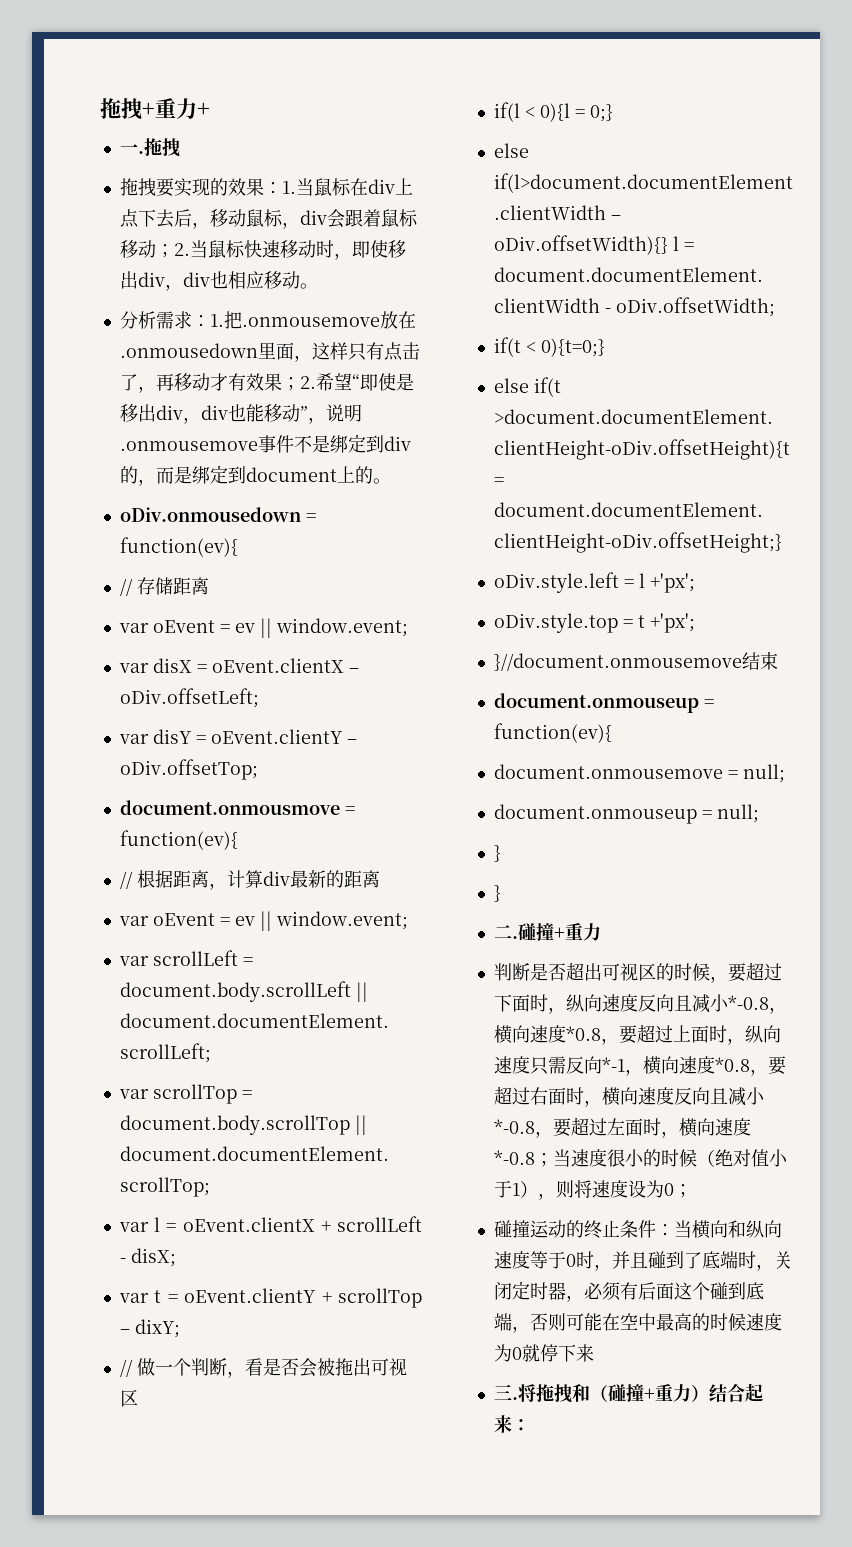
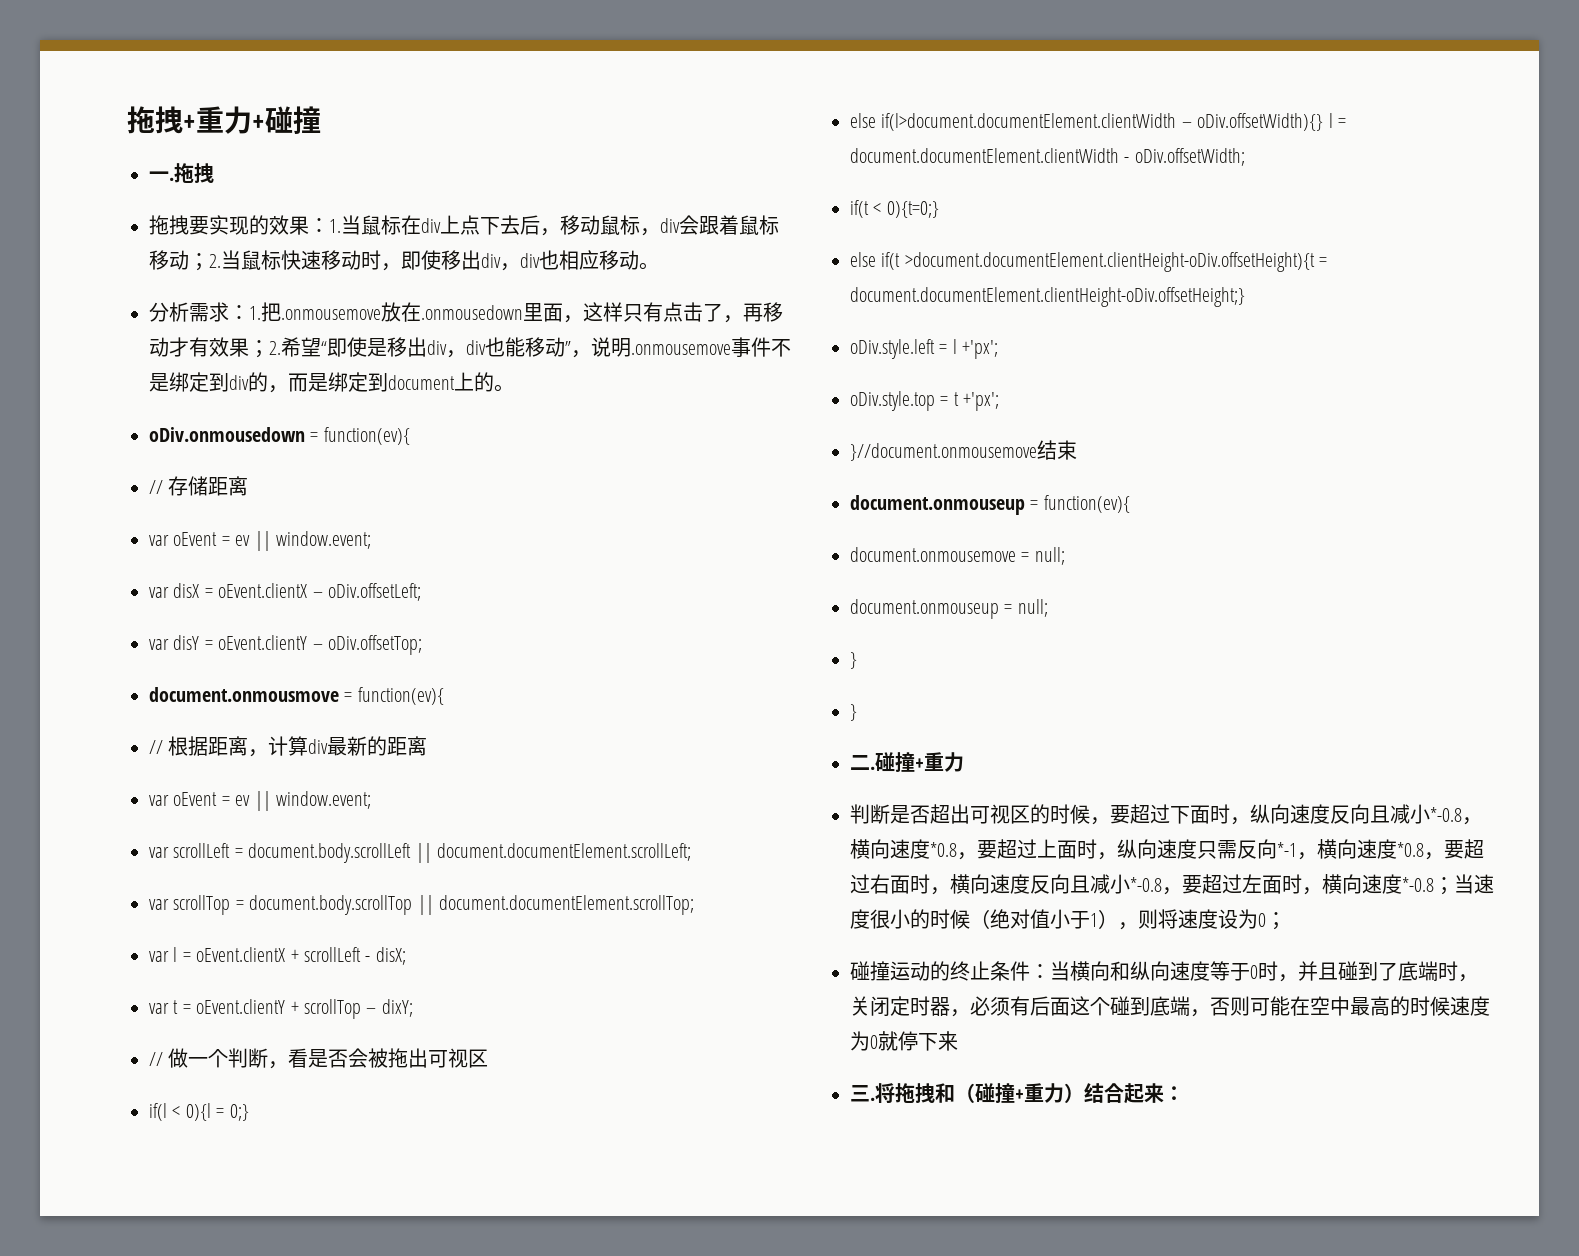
(210, 109) none -> [265,106,321,134] 碰撞

